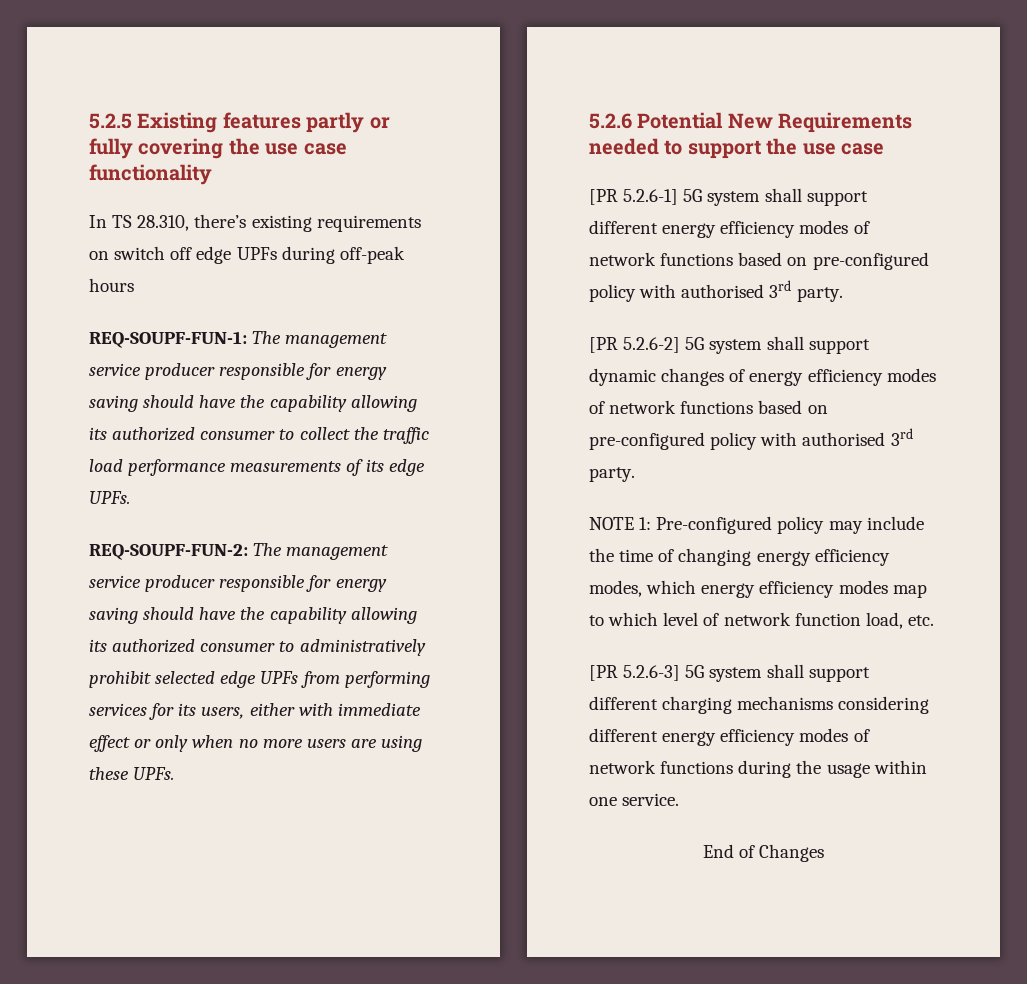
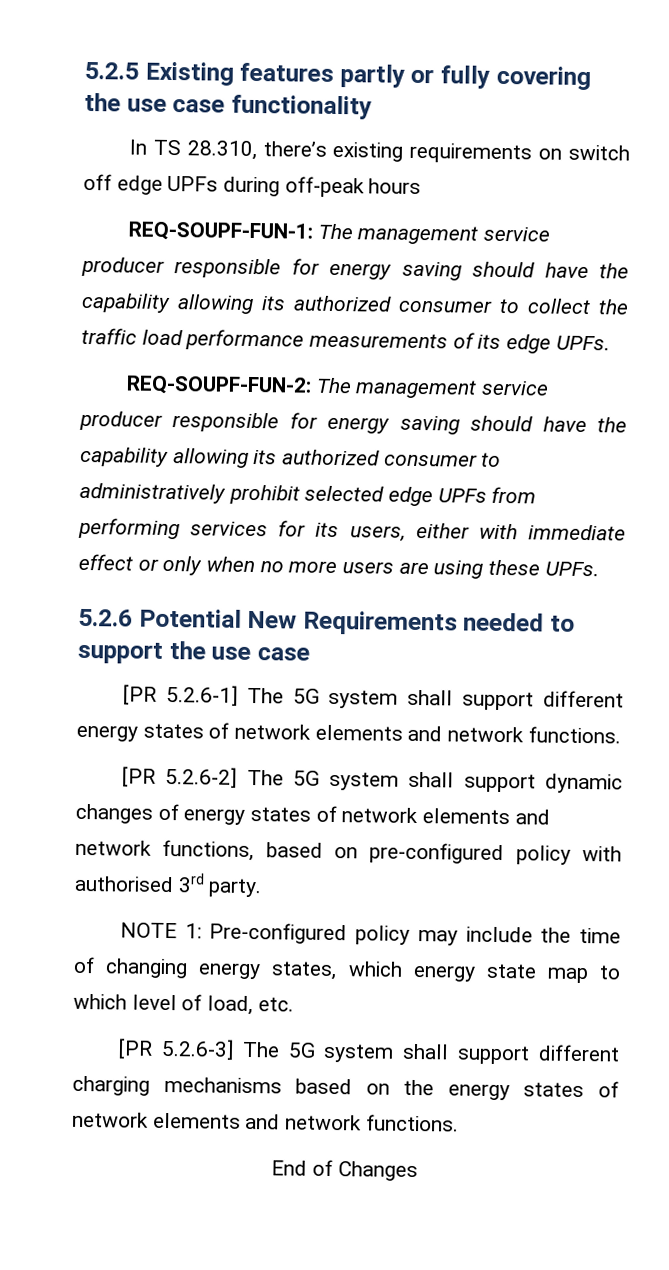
(679, 197) none -> [246,687,284,704] The
[720,220,870,238] [589,252,929,270] [589,280,843,302] efficiency modes of network functions based on pre-configured policy with authorised 3rd party. -> [142,722,621,744] states of network elements and network functions.
(681, 345) none -> [246,769,284,786] The
[807,368,936,386] [589,400,754,414] efficiency modes of network functions -> [250,805,550,825] [75,839,255,862] states of network elements and network functions,
[814,549,890,566] [589,580,888,598] efficiency modes, which energy efficiency modes -> [271,961,537,982] states, which energy state
[723,612,861,626] network function -> (203, 1002) none
(681, 673) none -> [241,1041,280,1058] The
[838,696,930,714] [589,728,870,746] [589,760,927,778] [589,793,680,806] considering different energy efficiency modes of network functions during the usage within one service. -> [295,1078,619,1101] [72,1111,459,1132] based on the energy states of network elements and network functions.

